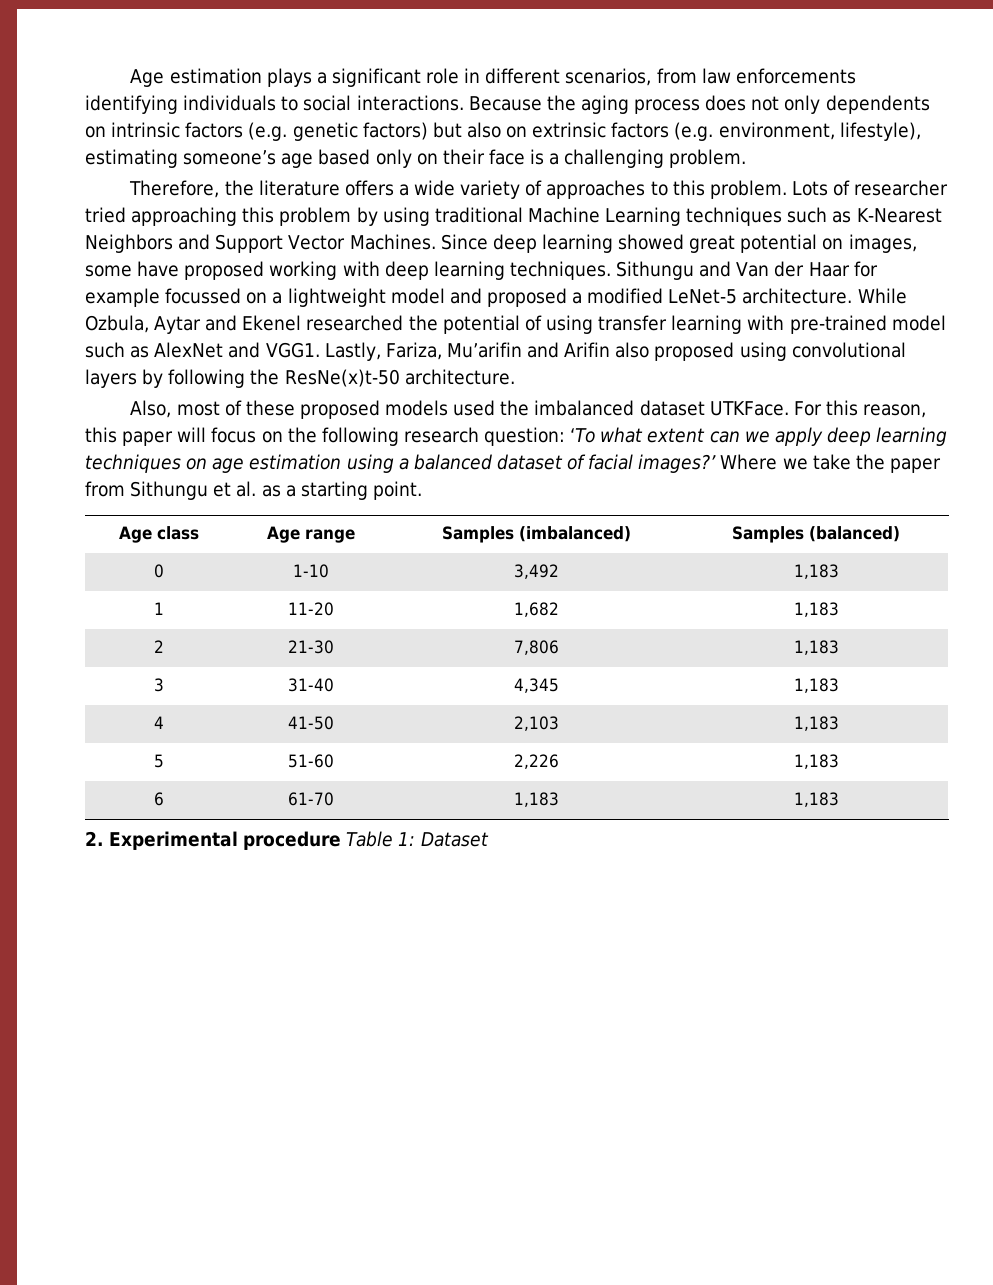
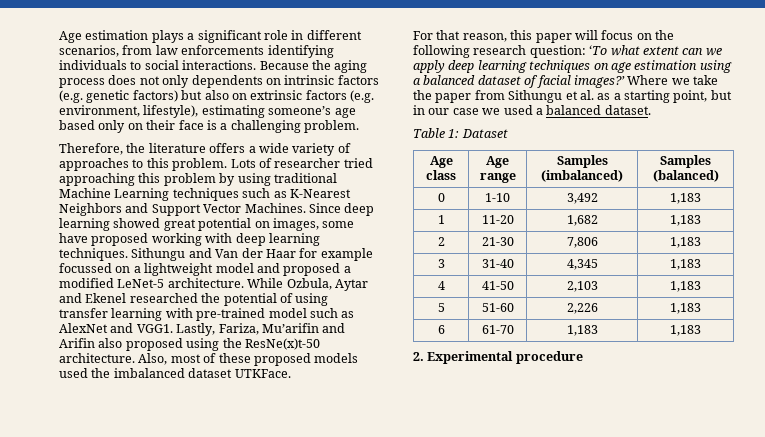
[791,342,906,358] [85,369,246,388] convolutional layers by following -> (220, 344) none
(515, 377) // -> (135, 358) none
[793,400,858,416] For this -> [413,30,461,40] // For that
[372,481,422,500] point. -> [673,90,732,103] [413,105,651,115] [413,128,508,138] point, but in our case we used a balanced dataset. // Table 1: Dataset
[346,831,489,847] Table 1: Dataset -> (583, 357) none

